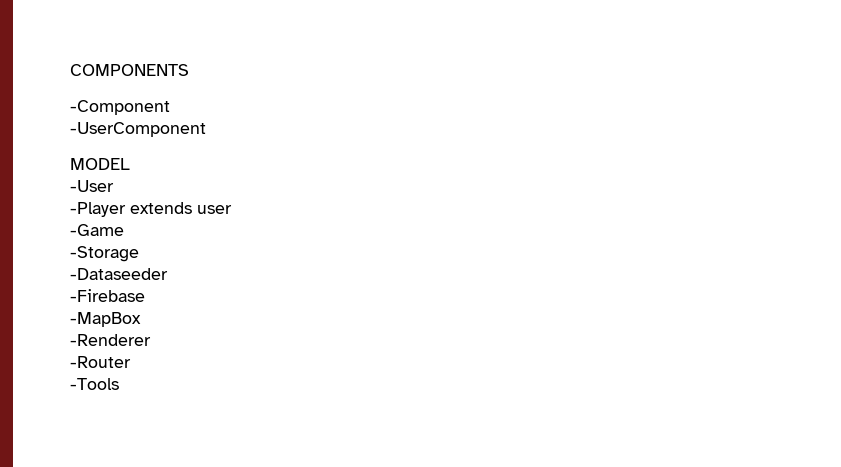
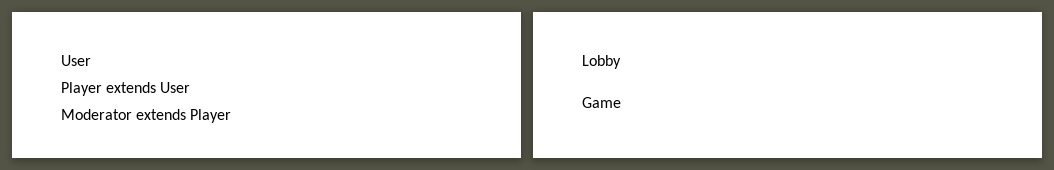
[70,64,189,76] [70,100,170,115] [70,122,206,137] [70,158,130,170] [70,180,114,192] [70,202,232,217] [70,224,124,236] [70,246,139,262] [70,268,168,280] [70,289,145,302] [70,312,141,327] [70,334,151,346] [70,356,131,368] [70,378,119,390] COMPONENTS // -Component // -UserComponent // MODEL // -User // -Player extends user // -Game // -Storage // -Dataseeder // -Firebase // -MapBox // -Renderer // -Router // -Tools -> [61,55,91,66] [61,82,191,96] [61,109,232,123] [582,55,621,69] [582,97,621,108] User // Player extends User // Moderator extends Player // Lobby // Game

